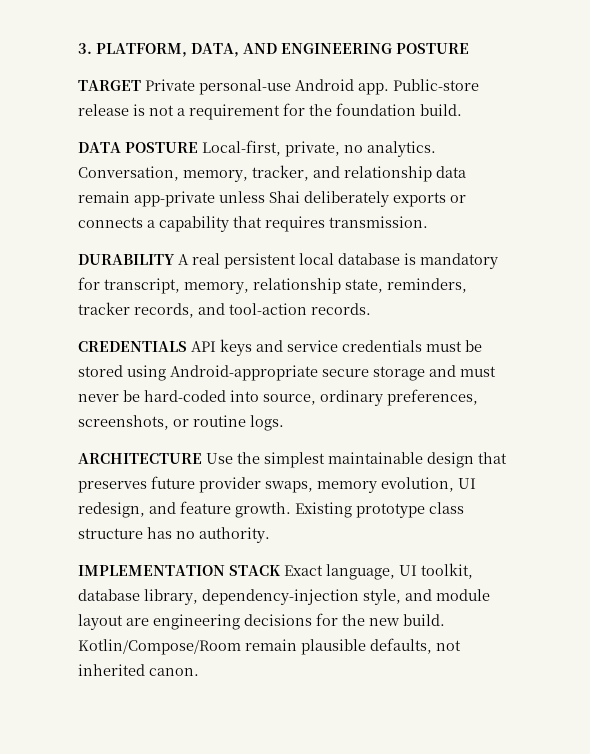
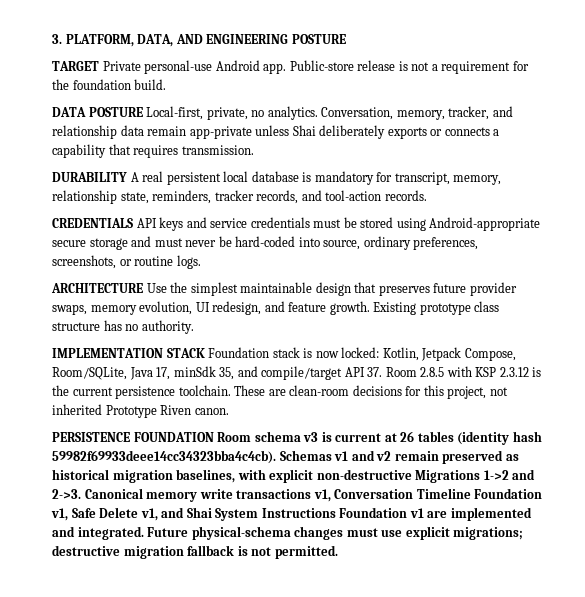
[284,563,473,580] [78,589,490,605] [78,613,445,630] [78,638,461,655] [78,664,199,676] Exact language, UI toolkit, database library, dependency-injection style, and module layout are engineering decisions for the new build. Kotlin/Compose/Room remain plausible defaults, not inherited canon. -> [208,347,516,361] [52,366,542,380] [52,385,508,399] [52,404,229,418] [52,431,542,445] [52,450,519,464] [52,469,536,483] [52,488,543,502] [51,507,532,521] [52,526,524,540] [52,545,338,559] Foundation stack is now locked: Kotlin, Jetpack Compose, Room/SQLite, Java 17, minSdk 35, and compile/target API 37. Room 2.8.5 with KSP 2.3.12 is the current persistence toolchain. These are clean-room decisions for this project, not inherited Prototype Riven canon. // PERSISTENCE FOUNDATION Room schema v3 is current at 26 tables (identity hash 59982f69933deee14cc34323bba4c4cb). Schemas v1 and v2 remain preserved as historical migration baselines, with explicit non-destructive Migrations 1->2 and 2->3. Canonical memory write transactions v1, Conversation Timeline Foundation v1, Safe Delete v1, and Shai System Instructions Foundation v1 are implemented and integrated. Future physical-schema changes must use explicit migrations; destructive migration fallback is not permitted.

